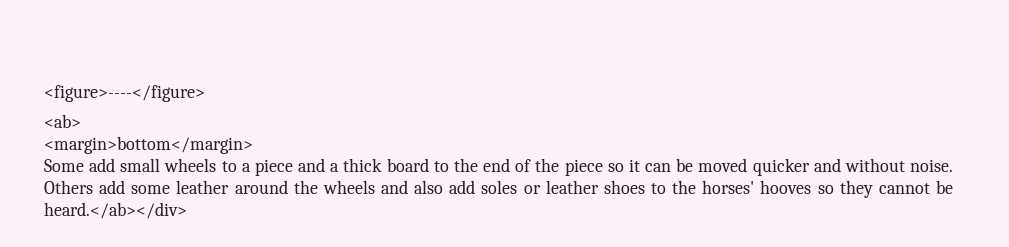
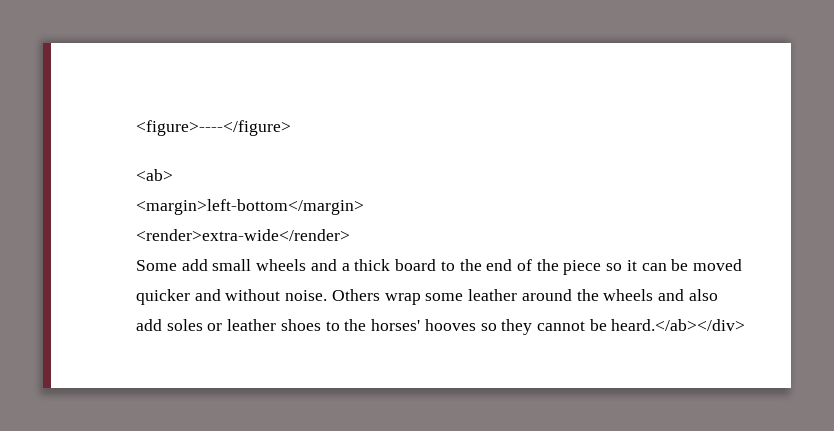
[44,136,253,154] <margin>bottom</margin> -> [136,199,364,215] [136,229,350,241] <margin>left-bottom</margin> // <render>extra-wide</render>
[221,159,293,176] to a piece -> (307, 265) none
[99,180,126,194] add -> [384,293,421,305] wrap

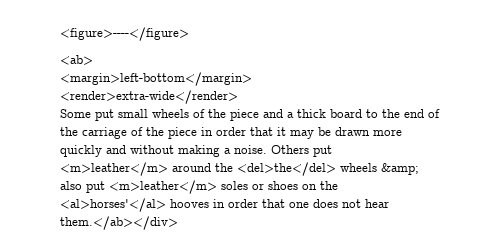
[181,259,208,271] add -> [95,109,114,121] put
(307, 265) none -> [193,109,259,121] of the piece
[563,259,743,275] [136,289,718,305] [136,319,746,335] piece so it can be moved quicker and without noise. Others wrap some leather around the wheels and also add soles or leather shoes to the horses' hooves so they cannot be heard.</ab></div> -> [82,127,402,139] [60,145,332,157] [60,162,419,176] [60,180,338,194] [60,198,389,212] [60,216,178,230] carriage of the piece in order that it may be drawn more quickly and without making a noise. Others put <m>leather</m> around the <del>the</del> wheels &amp; also put <m>leather</m> soles or shoes on the <al>horses'</al> hooves in order that one does not hear them.</ab></div>

